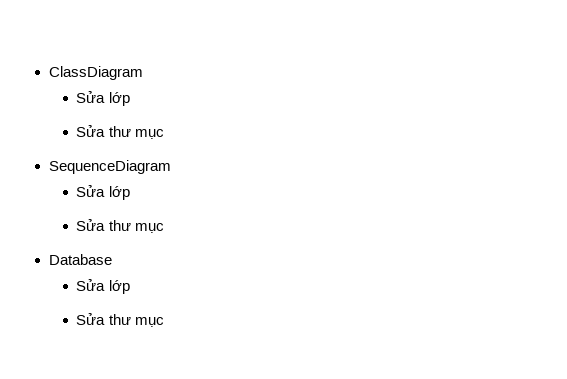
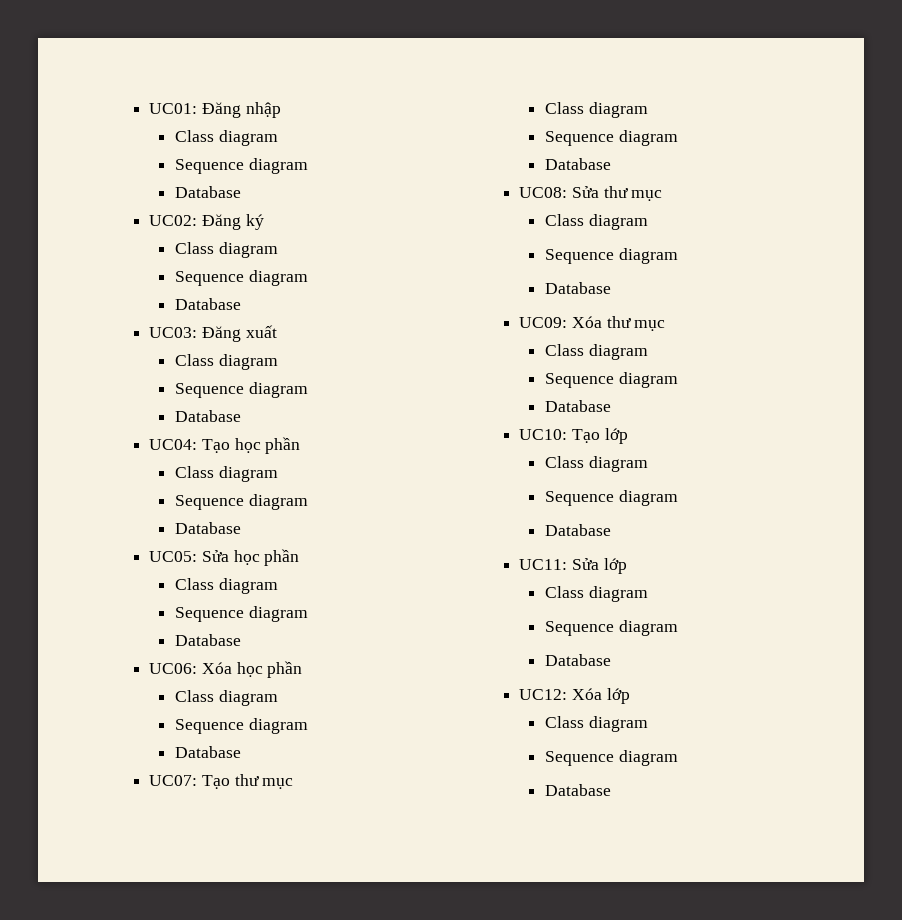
[48,66,143,80] [76,91,130,106] [76,125,164,139] [48,160,171,174] [76,185,130,200] [76,219,164,233] [48,254,112,265] [76,279,130,294] [76,313,164,327] ClassDiagram // Sửa lớp // Sửa thư mục // SequenceDiagram // Sửa lớp // Sửa thư mục // Database // Sửa lớp // Sửa thư mục -> [149,102,281,118] [175,130,278,146] [175,158,308,174] [175,186,242,198] [149,214,264,230] [175,242,278,258] [175,270,308,286] [175,298,242,310] [149,325,277,342] [175,354,278,370] [175,382,308,398] [175,410,242,422] [149,437,301,454] [175,466,278,482] [175,494,308,510] [175,522,242,534] [149,549,300,566] [175,578,278,594] [175,606,308,622] [175,634,242,646] [149,661,303,678] [175,690,278,706] [175,718,308,734] [175,746,242,758] [149,774,294,789] [545,102,648,118] [545,130,678,146] [545,158,612,170] [519,186,663,201] [545,214,648,230] [545,248,678,264] [545,282,612,294] [519,316,666,331] [545,344,648,360] [545,372,678,388] [545,400,612,412] [519,428,628,444] [545,456,648,472] [545,490,678,506] [545,524,612,536] [519,558,627,574] [545,586,648,602] [545,620,678,636] [545,654,612,666] [519,688,630,704] [545,716,648,732] [545,750,678,766] [545,784,612,796] UC01: Đăng nhập // Class diagram // Sequence diagram // Database // UC02: Đăng ký // Class diagram // Sequence diagram // Database // UC03: Đăng xuất // Class diagram // Sequence diagram // Database // UC04: Tạo học phần // Class diagram // Sequence diagram // Database // UC05: Sửa học phần // Class diagram // Sequence diagram // Database // UC06: Xóa học phần // Class diagram // Sequence diagram // Database // UC07: Tạo thư mục // Class diagram // Sequence diagram // Database // UC08: Sửa thư mục // Class diagram // Sequence diagram // Database // UC09: Xóa thư mục // Class diagram // Sequence diagram // Database // UC10: Tạo lớp // Class diagram // Sequence diagram // Database // UC11: Sửa lớp // Class diagram // Sequence diagram // Database // UC12: Xóa lớp // Class diagram // Sequence diagram // Database

